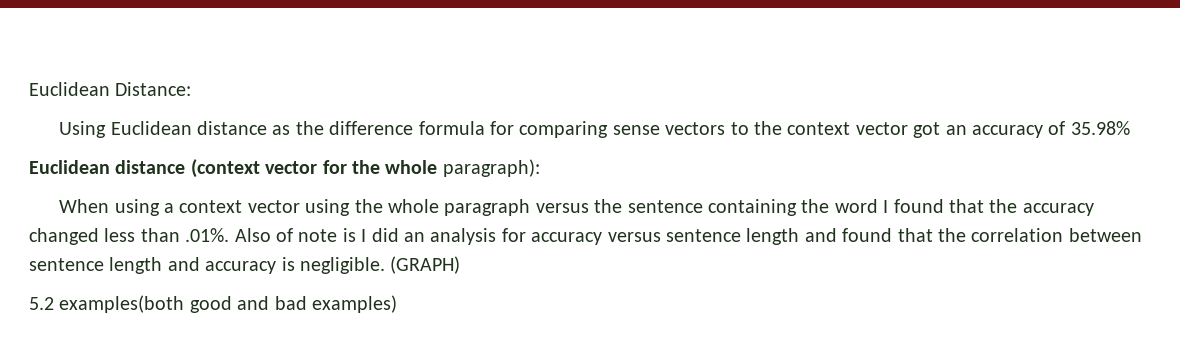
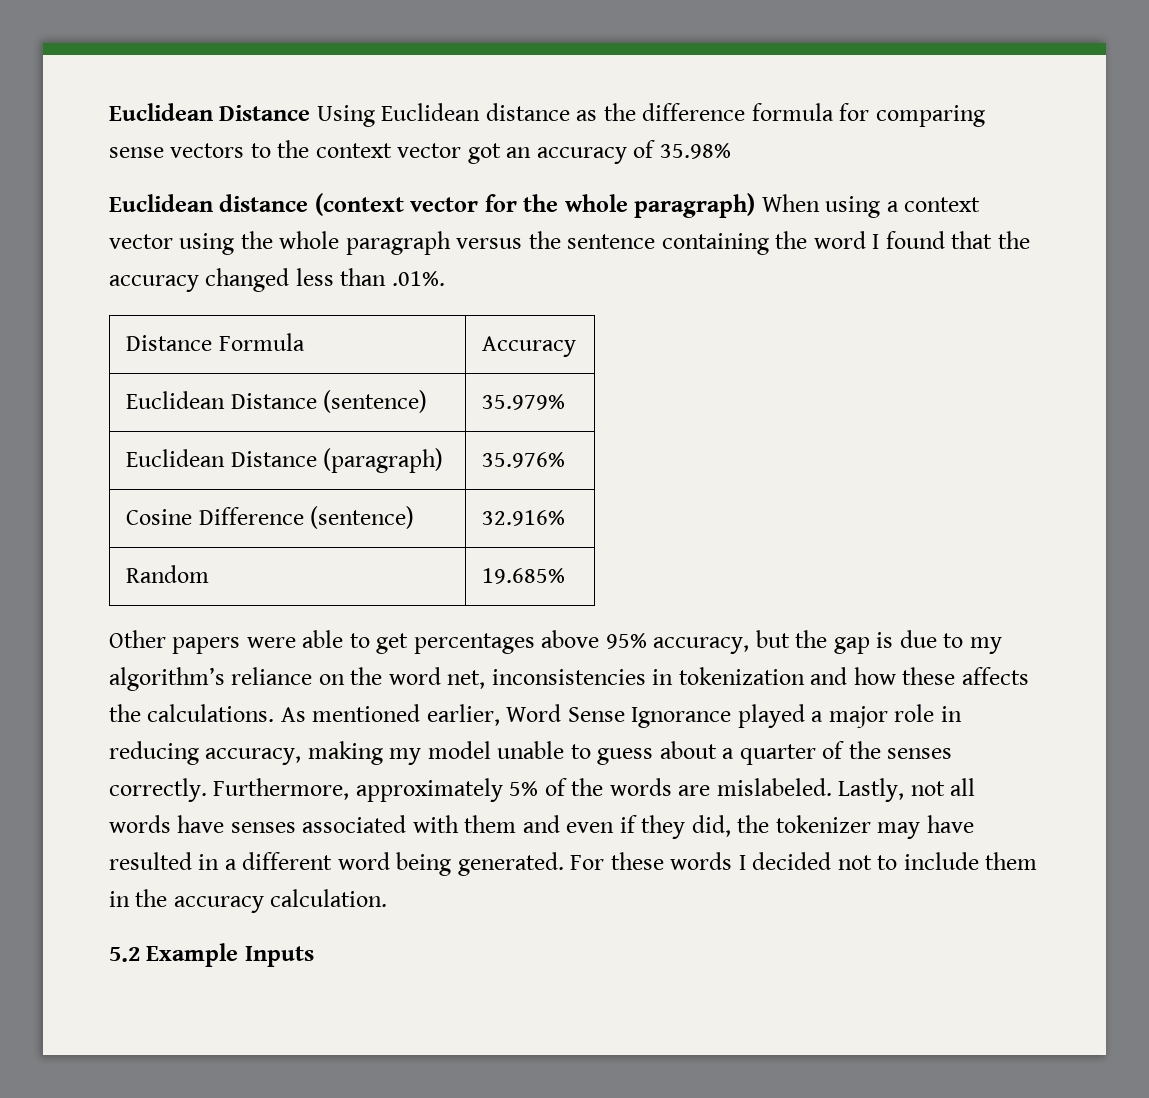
[29,82,192,96] Euclidean Distance: // -> [109,103,311,121] Euclidean Distance
[442,159,540,177] paragraph): // -> [634,193,756,218] paragraph)
[234,228,1142,245] [29,256,461,274] [29,295,397,313] Also of note is I did an analysis for accuracy versus sentence length and found that the correlation between sentence length and accuracy is negligible. (GRAPH) // 5.2 examples(both good and bad examples) -> [126,333,305,351] [482,336,577,357] [126,390,428,413] [482,394,566,410] [126,448,444,473] [482,452,566,468] [126,506,415,529] [482,510,566,526] [126,565,210,583] [482,568,566,584] [109,630,1002,654] [109,667,1029,691] [109,704,962,728] [109,741,953,765] [109,778,976,802] [109,815,974,839] [109,852,1038,876] [109,889,388,913] [109,943,314,967] // Distance Formula | Accuracy // Euclidean Distance (sentence) | 35.979% // Euclidean Distance (paragraph) | 35.976% // Cosine Difference (sentence) | 32.916% // Random | 19.685% // Other papers were able to get percentages above 95% accuracy, but the gap is due to my algorithm’s reliance on the word net, inconsistencies in tokenization and how these affects the calculations. As mentioned earlier, Word Sense Ignorance played a major role in reducing accuracy, making my model unable to guess about a quarter of the senses correctly. Furthermore, approximately 5% of the words are mislabeled. Lastly, not all words have senses associated with them and even if they did, the tokenizer may have resulted in a different word being generated. For these words I decided not to include them in the accuracy calculation. // 5.2 Example Inputs

